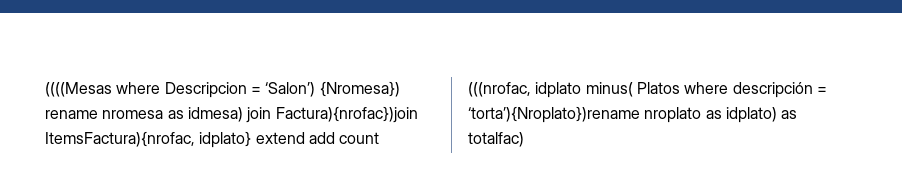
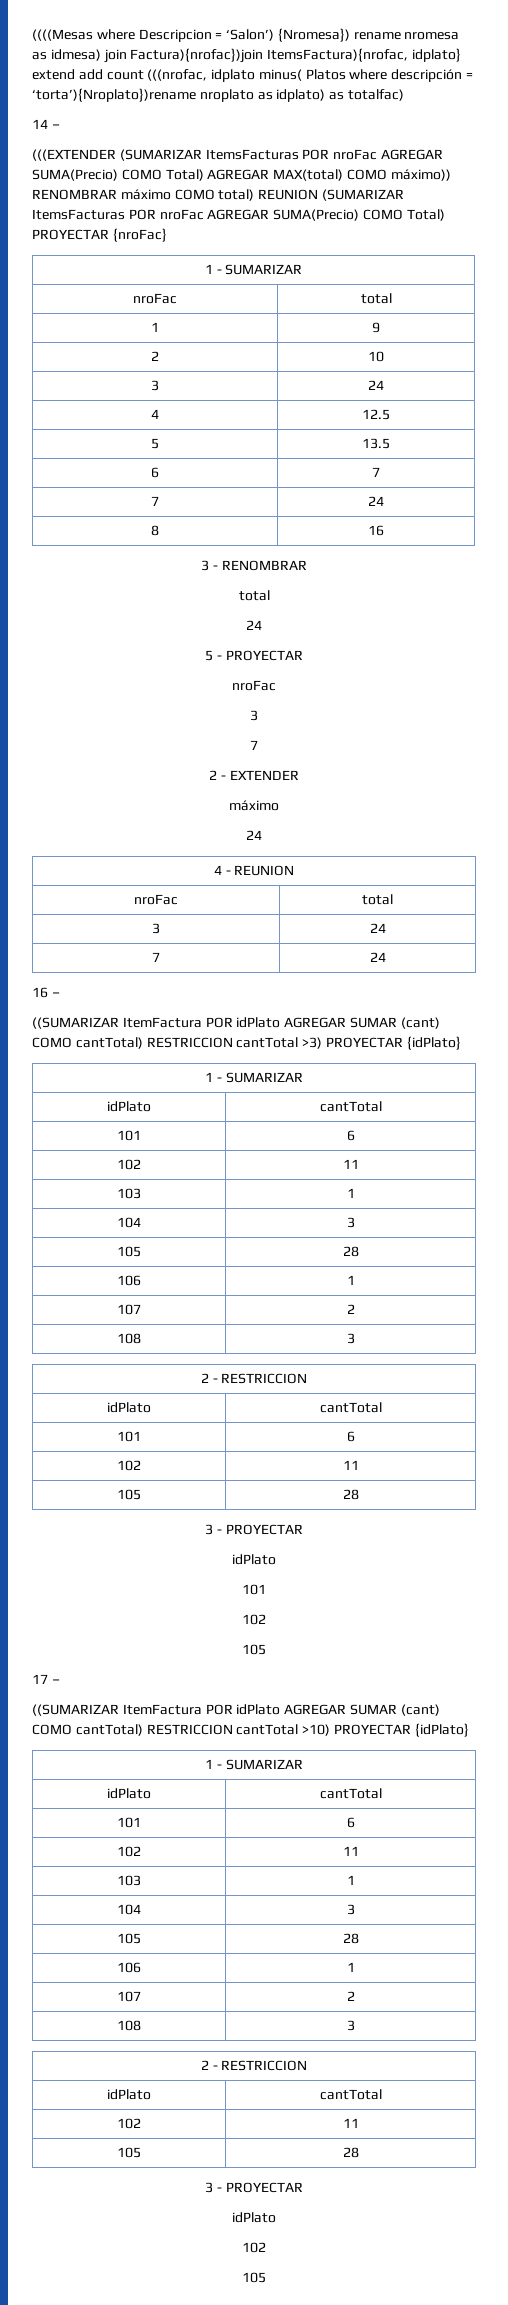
(524, 139) none -> [32,119,60,129] [32,149,443,161] [32,169,451,181] [32,189,404,201] [32,209,445,221] [32,228,167,242] [204,264,303,275] [133,293,177,304] [360,293,392,304] [151,322,159,332] [372,322,380,333] [151,351,159,361] [368,351,384,362] [151,380,159,391] [368,380,384,390] [151,409,159,419] [362,409,390,420] [151,438,159,449] [362,438,390,449] [151,467,159,478] [372,467,380,477] [151,496,159,506] [368,496,384,506] [151,525,159,536] [368,525,384,536] [201,560,307,571] [238,590,270,601] [246,620,262,630] [205,650,303,661] [232,680,276,691] [250,710,258,721] [250,740,258,750] [209,770,299,780] [229,800,279,811] [246,830,262,840] [213,865,295,876] [134,894,178,905] [362,894,393,905] [152,923,160,934] [369,923,386,933] [152,952,160,962] [369,952,386,962] [32,987,60,998] [32,1017,440,1029] [32,1036,461,1050] [205,1072,303,1083] [107,1101,151,1112] [319,1101,382,1112] [117,1130,141,1141] [346,1130,355,1141] [117,1159,141,1170] [342,1159,359,1169] [117,1188,141,1199] [346,1188,355,1198] [117,1217,141,1228] [346,1217,355,1228] [117,1246,141,1257] [342,1246,359,1257] [117,1275,141,1286] [346,1275,355,1285] [117,1304,141,1315] [346,1304,355,1314] [117,1333,141,1344] [346,1333,355,1344] [200,1373,308,1384] [107,1402,151,1413] [319,1402,382,1413] [117,1431,141,1442] [346,1431,355,1442] [117,1460,141,1471] [342,1460,359,1470] [117,1489,141,1500] [342,1489,359,1500] [205,1524,303,1535] [232,1554,276,1565] [242,1584,266,1595] [242,1614,266,1625] [242,1644,266,1655] [32,1674,60,1684] [32,1704,440,1716] [32,1723,469,1737] [205,1759,303,1770] [107,1788,151,1799] [319,1788,382,1799] [117,1817,141,1828] [346,1817,355,1828] [117,1846,141,1857] [342,1846,359,1856] [117,1875,141,1886] [346,1875,355,1885] [117,1904,141,1915] [346,1904,355,1915] [117,1933,141,1944] [342,1933,359,1944] [117,1962,141,1973] [346,1962,355,1972] [117,1991,141,2002] [346,1991,355,2001] [117,2020,141,2031] [346,2020,355,2031] [200,2060,308,2071] [107,2089,151,2100] [319,2089,382,2100] [117,2118,141,2129] [342,2118,359,2128] [117,2147,141,2158] [342,2147,359,2158] [205,2182,303,2193] [232,2212,276,2223] [242,2242,266,2253] [242,2272,266,2283] // 14 – // (((EXTENDER (SUMARIZAR ItemsFacturas POR nroFac AGREGAR SUMA(Precio) COMO Total) AGREGAR MAX(total) COMO máximo)) RENOMBRAR máximo COMO total) REUNION (SUMARIZAR ItemsFacturas POR nroFac AGREGAR SUMA(Precio) COMO Total) PROYECTAR {nroFac} // 1 - SUMARIZAR // nroFac | total // 1 | 9 // 2 | 10 // 3 | 24 // 4 | 12.5 // 5 | 13.5 // 6 | 7 // 7 | 24 // 8 | 16 // 3 - RENOMBRAR // total // 24 // 5 - PROYECTAR // nroFac // 3 // 7 // 2 - EXTENDER // máximo // 24 // 4 - REUNION // nroFac | total // 3 | 24 // 7 | 24 // 16 – // ((SUMARIZAR ItemFactura POR idPlato AGREGAR SUMAR (cant) COMO cantTotal) RESTRICCION cantTotal >3) PROYECTAR {idPlato} // 1 - SUMARIZAR // idPlato | cantTotal // 101 | 6 // 102 | 11 // 103 | 1 // 104 | 3 // 105 | 28 // 106 | 1 // 107 | 2 // 108 | 3 // 2 - RESTRICCION // idPlato | cantTotal // 101 | 6 // 102 | 11 // 105 | 28 // 3 - PROYECTAR // idPlato // 101 // 102 // 105 // 17 – // ((SUMARIZAR ItemFactura POR idPlato AGREGAR SUMAR (cant) COMO cantTotal) RESTRICCION cantTotal >10) PROYECTAR {idPlato} // 1 - SUMARIZAR // idPlato | cantTotal // 101 | 6 // 102 | 11 // 103 | 1 // 104 | 3 // 105 | 28 // 106 | 1 // 107 | 2 // 108 | 3 // 2 - RESTRICCION // idPlato | cantTotal // 102 | 11 // 105 | 28 // 3 - PROYECTAR // idPlato // 102 // 105

